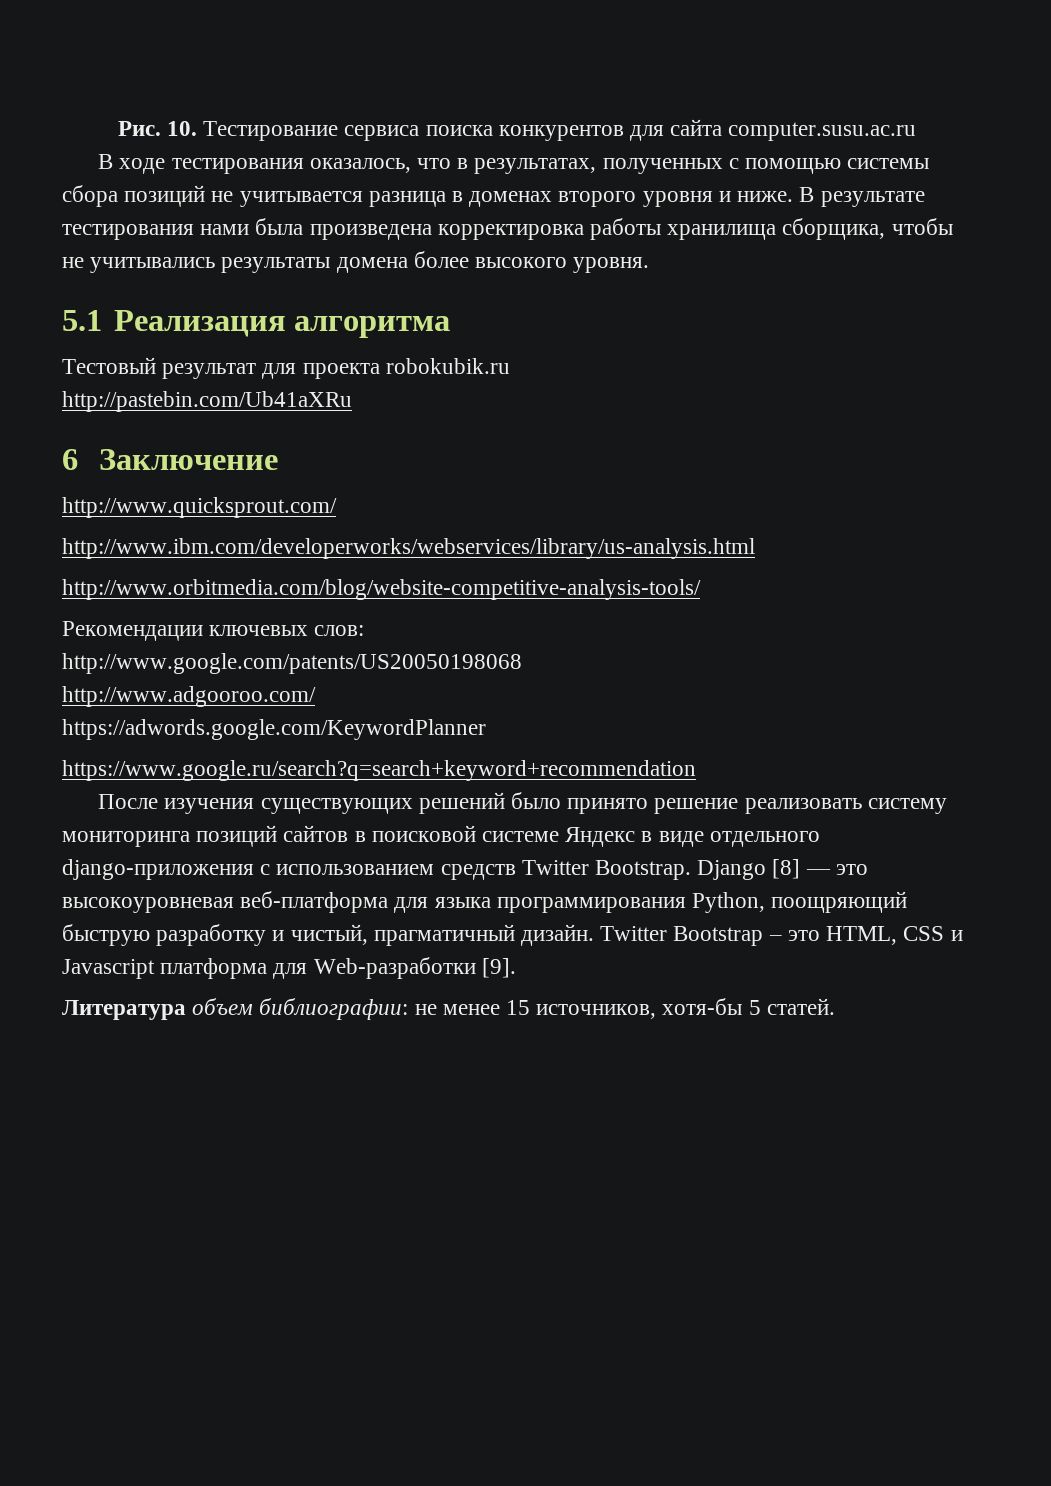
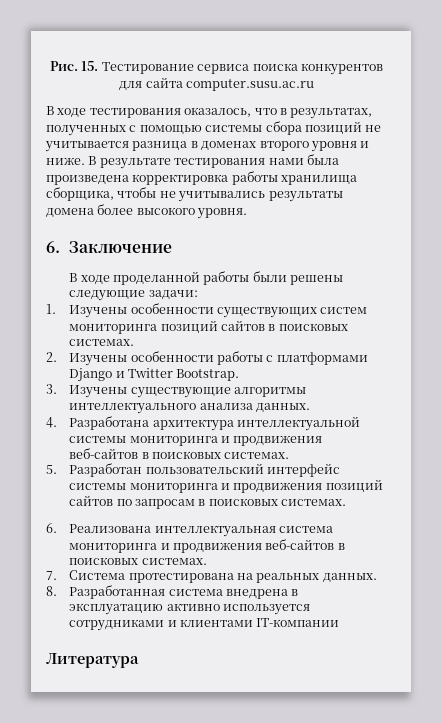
[166,121,197,136] 10. -> [81,61,99,71] 15.
[62,310,451,338] [62,357,510,379] [62,391,352,412] [62,449,278,470] [62,497,337,518] [62,538,755,559] [62,579,701,600] [62,621,365,641] [62,653,522,674] [62,686,316,707] [62,719,486,740] [62,760,696,781] [98,792,947,814] [62,825,820,847] [62,859,868,880] [62,891,908,913] [62,924,963,946] [62,957,516,979] [62,998,835,1020] 5.1 Реализация алгоритма // Тестовый результат для проекта robokubik.ru // http://pastebin.com/Ub41aXRu // 6 Заключение // http://www.quicksprout.com/ // http://www.ibm.com/developerworks/webservices/library/us-analysis.html // http://www.orbitmedia.com/blog/website-competitive-analysis-tools/ // Рекомендации ключевых слов: // http://www.google.com/patents/US20050198068 // http://www.adgooroo.com/ // https://adwords.google.com/KeywordPlanner // https://www.google.ru/search?q=search+keyword+recommendation // После изучения существующих решений было принято решение реализовать систему мониторинга позиций сайтов в поисковой системе Яндекс в виде отдельного django-приложения с использованием средств Twitter Bootstrap. Django [8] — это высокоуровневая веб-платформа для языка программирования Python, поощряющий быструю разработку и чистый, прагматичный дизайн. Twitter Bootstrap – это HTML, CSS и Javascript платформа для Web-разработки [9]. // Литература объем библиографии: не менее 15 источников, хотя-бы 5 статей. -> [46,241,173,253] [69,271,344,285] [69,290,198,301] [46,303,368,318] [69,320,348,334] [69,339,135,346] [46,351,368,366] [69,368,240,382] [46,384,307,398] [69,402,311,414] [46,416,361,431] [69,435,323,446] [69,448,290,459] [46,463,341,477] [69,479,383,493] [69,495,347,509] [46,523,334,537] [69,539,345,553] [69,557,207,565] [46,570,377,583] [46,585,299,599] [69,603,311,615] [69,618,340,631] [46,653,139,668] 6. Заключение // В ходе проделанной работы были решены следующие задачи: // 1. Изучены особенности существующих систем мониторинга позиций сайтов в поисковых системах. // 2. Изучены особенности работы с платформами Django и Twitter Bootstrap. // 3. Изучены существующие алгоритмы интеллектуального анализа данных. // 4. Разработана архитектура интеллектуальной системы мониторинга и продвижения веб-сайтов в поисковых системах. // 5. Разработан пользовательский интерфейс системы мониторинга и продвижения позиций сайтов по запросам в поисковых системах. // 6. Реализована интеллектуальная система мониторинга и продвижения веб-сайтов в поисковых системах. // 7. Система протестирована на реальных данных. // 8. Разработанная система внедрена в эксплуатацию активно используется сотрудниками и клиентами IT-компании // Литература

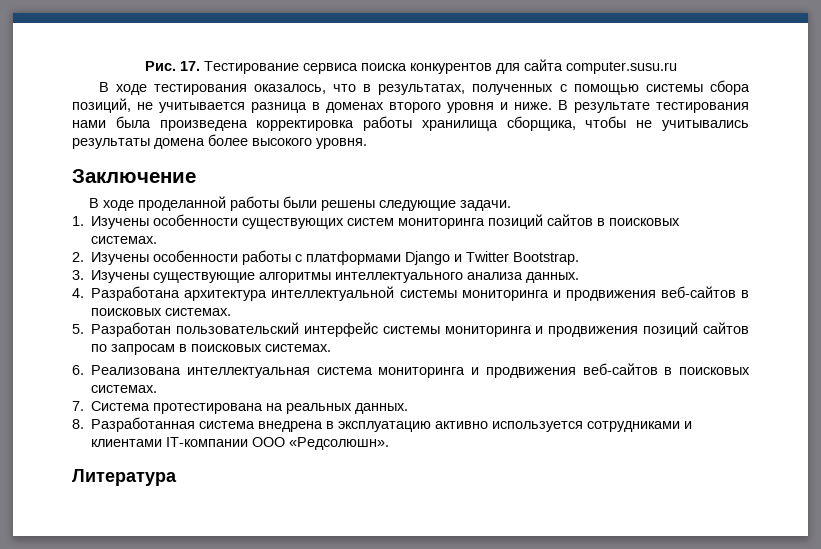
[81,61,99,71] 15. -> [179,61,200,71] 17.
[185,79,314,91] computer.susu.ac.ru -> [565,61,677,74] computer.susu.ru
[304,121,362,135] позиций -> [72,98,131,113] позиций,
[46,241,60,253] 6. -> (367, 143) none
[148,290,198,300] задачи: -> [460,200,512,211] задачи.
(340, 622) none -> [252,437,390,450] ООО «Редсолюшн».

